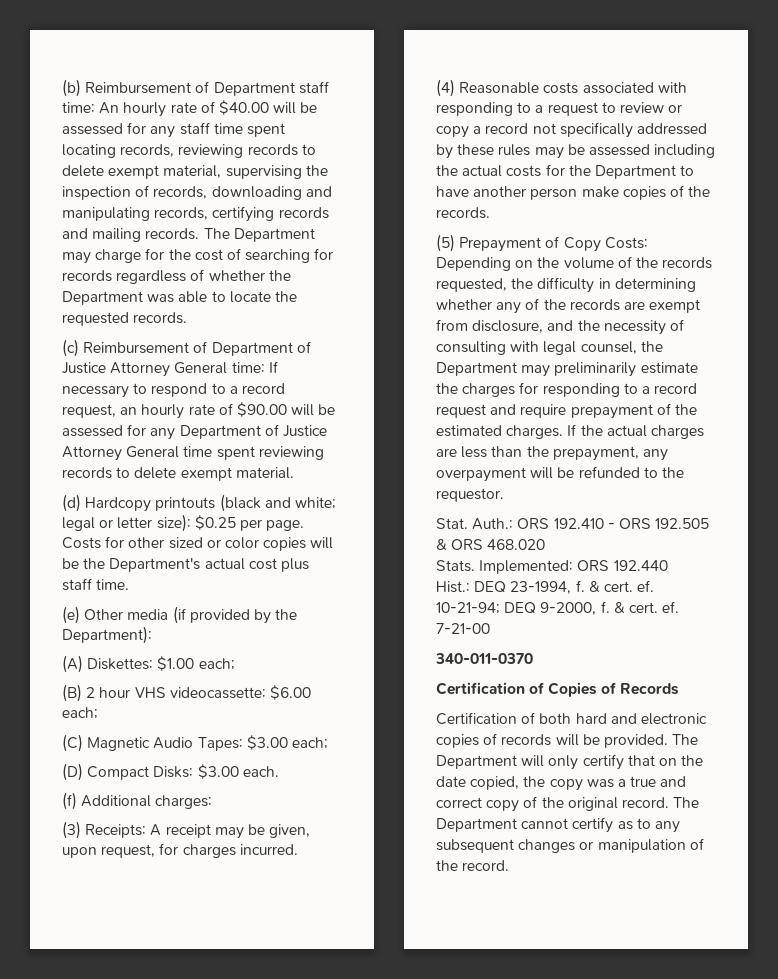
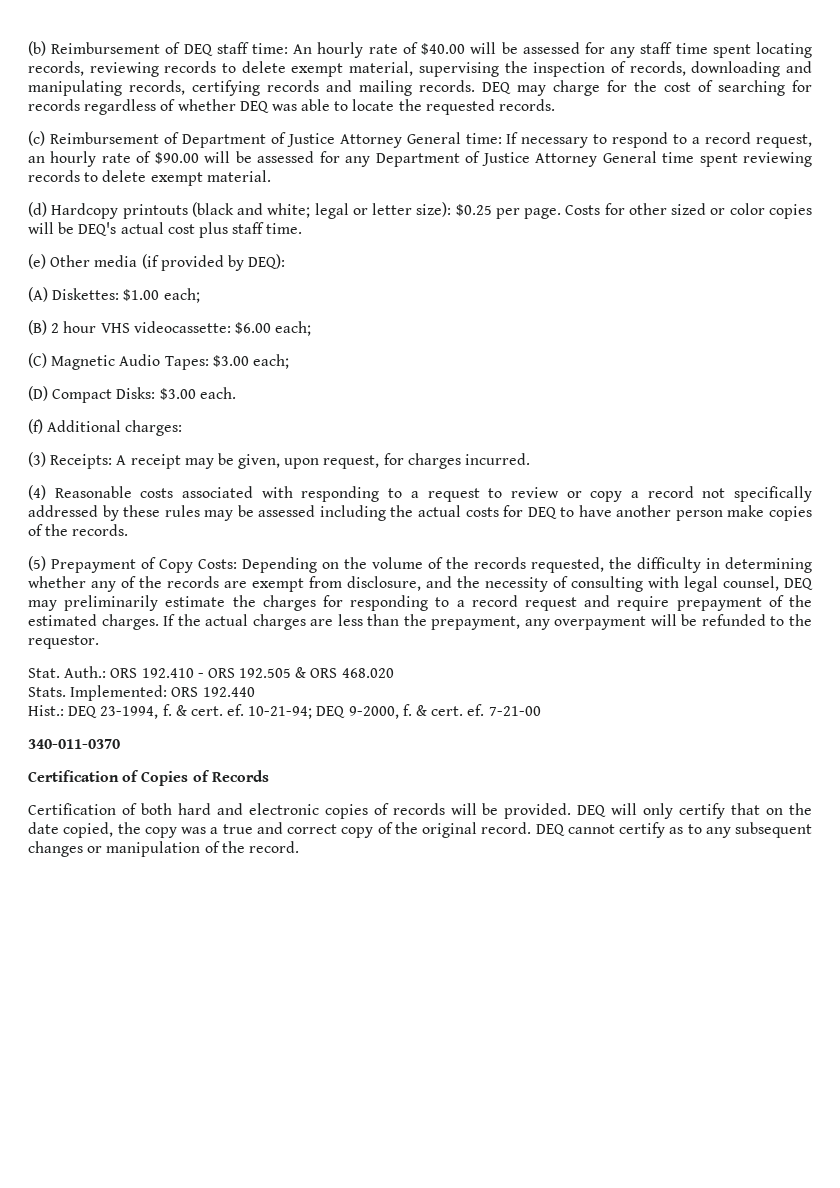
[213,82,295,96] Department -> [183,44,213,56] DEQ
[203,228,315,242] The Department -> [482,82,511,94] DEQ
[268,270,291,281] [62,291,143,305] the Department -> [239,101,269,113] DEQ
[83,558,201,572] the Department's -> [78,222,117,236] DEQ's
[275,609,298,620] [62,626,152,644] the Department): -> [248,254,286,269] DEQ):
[568,165,676,179] the Department -> [527,507,557,519] DEQ
[640,341,663,352] [436,362,517,376] the Department -> [784,578,813,590] DEQ
[672,734,699,745] [436,755,517,769] The Department -> [577,805,607,817] DEQ
[673,797,700,808] [436,818,517,832] The Department -> [535,824,565,836] DEQ

